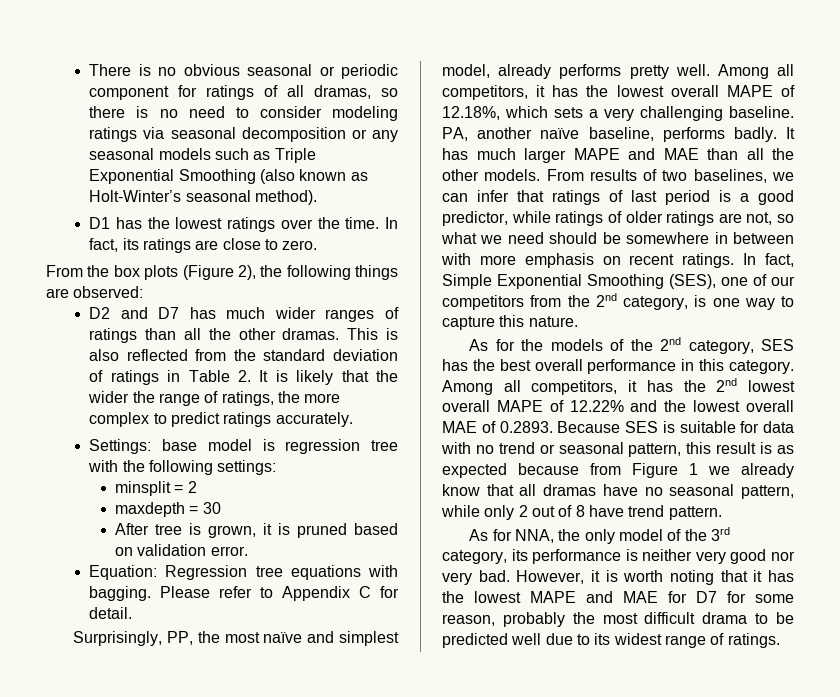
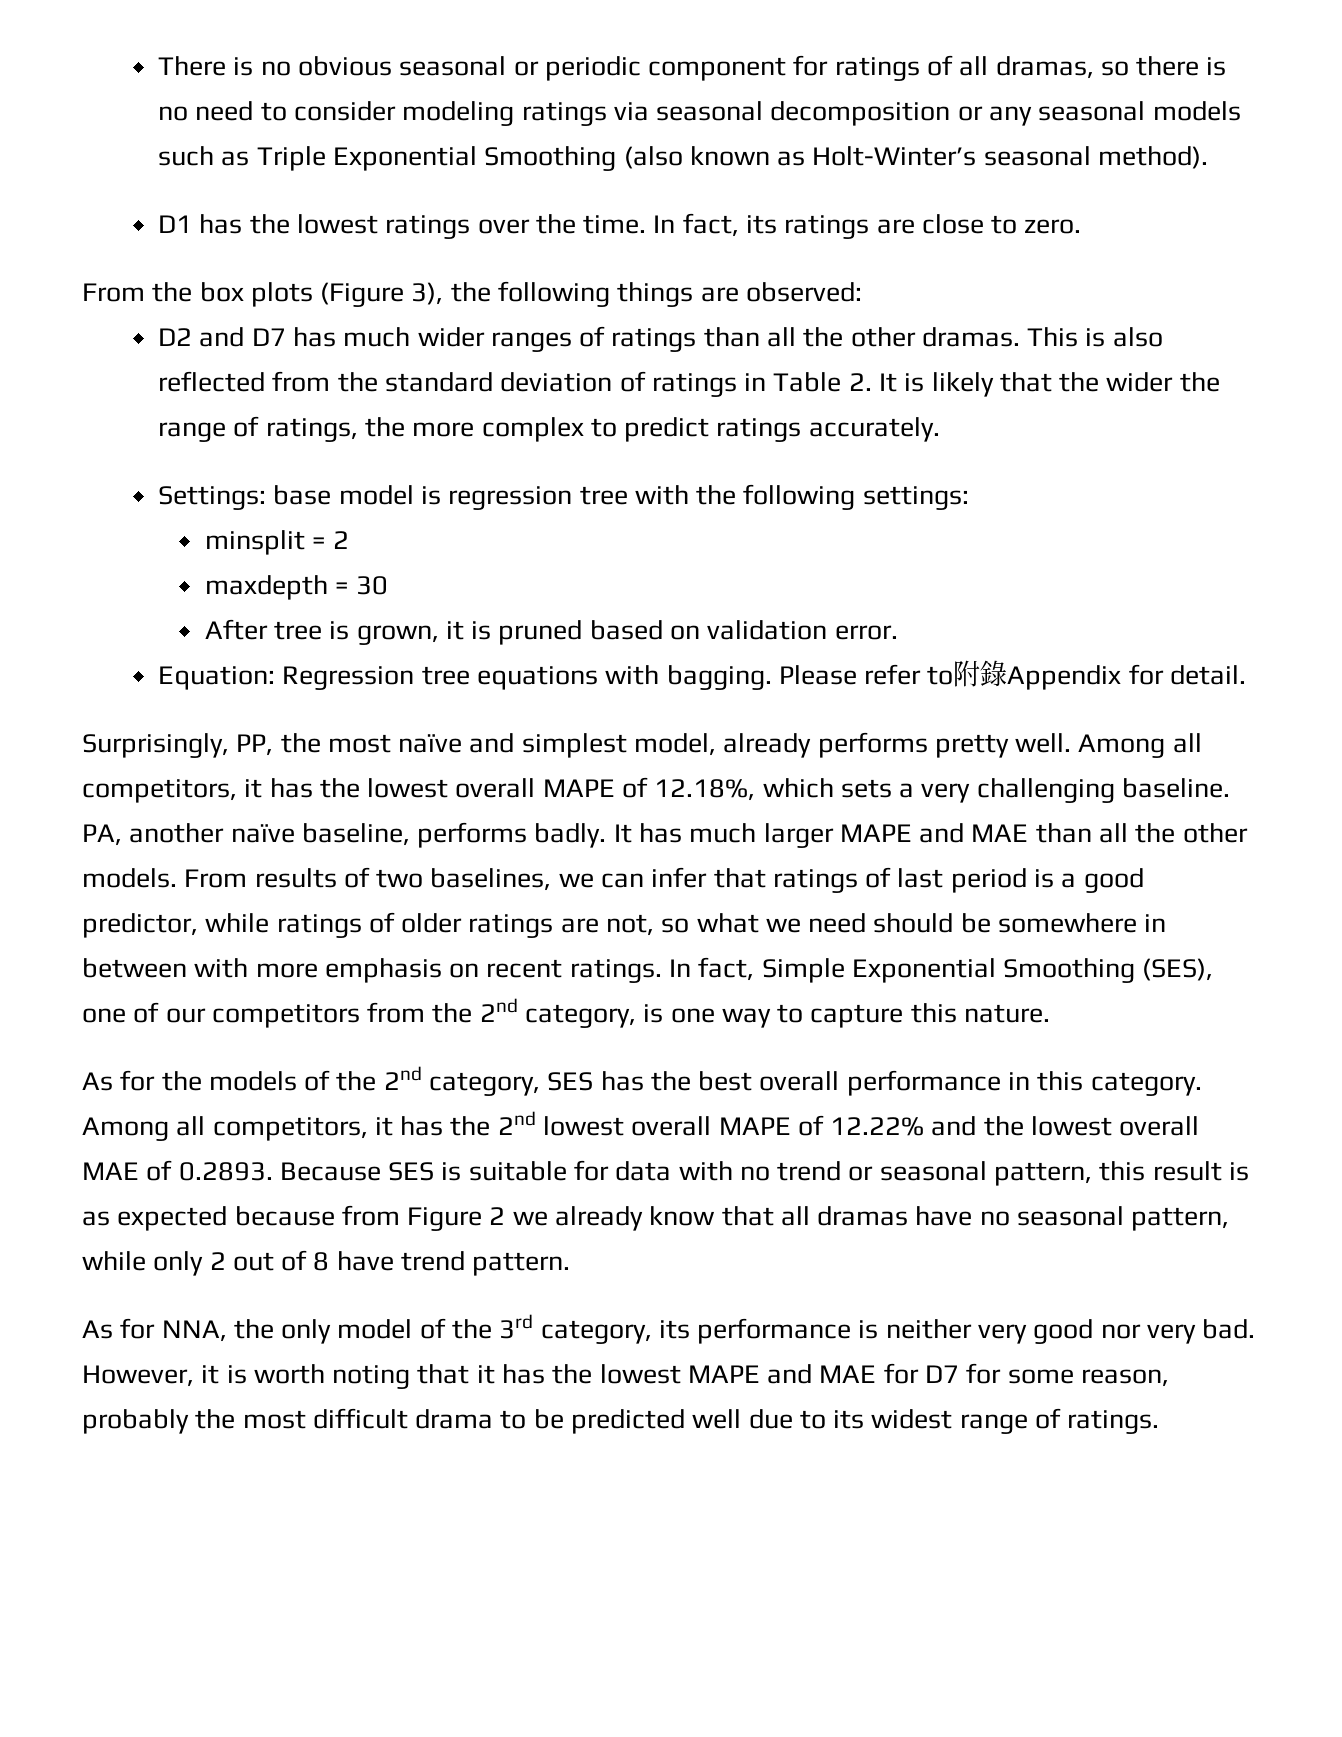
[237,265,256,280] 2), -> [411,282,444,305] 3),
[282,586,372,601] Appendix C -> [953,660,1122,690] 附錄Appendix
[689,463,698,475] 1 -> [489,1207,506,1225] 2

